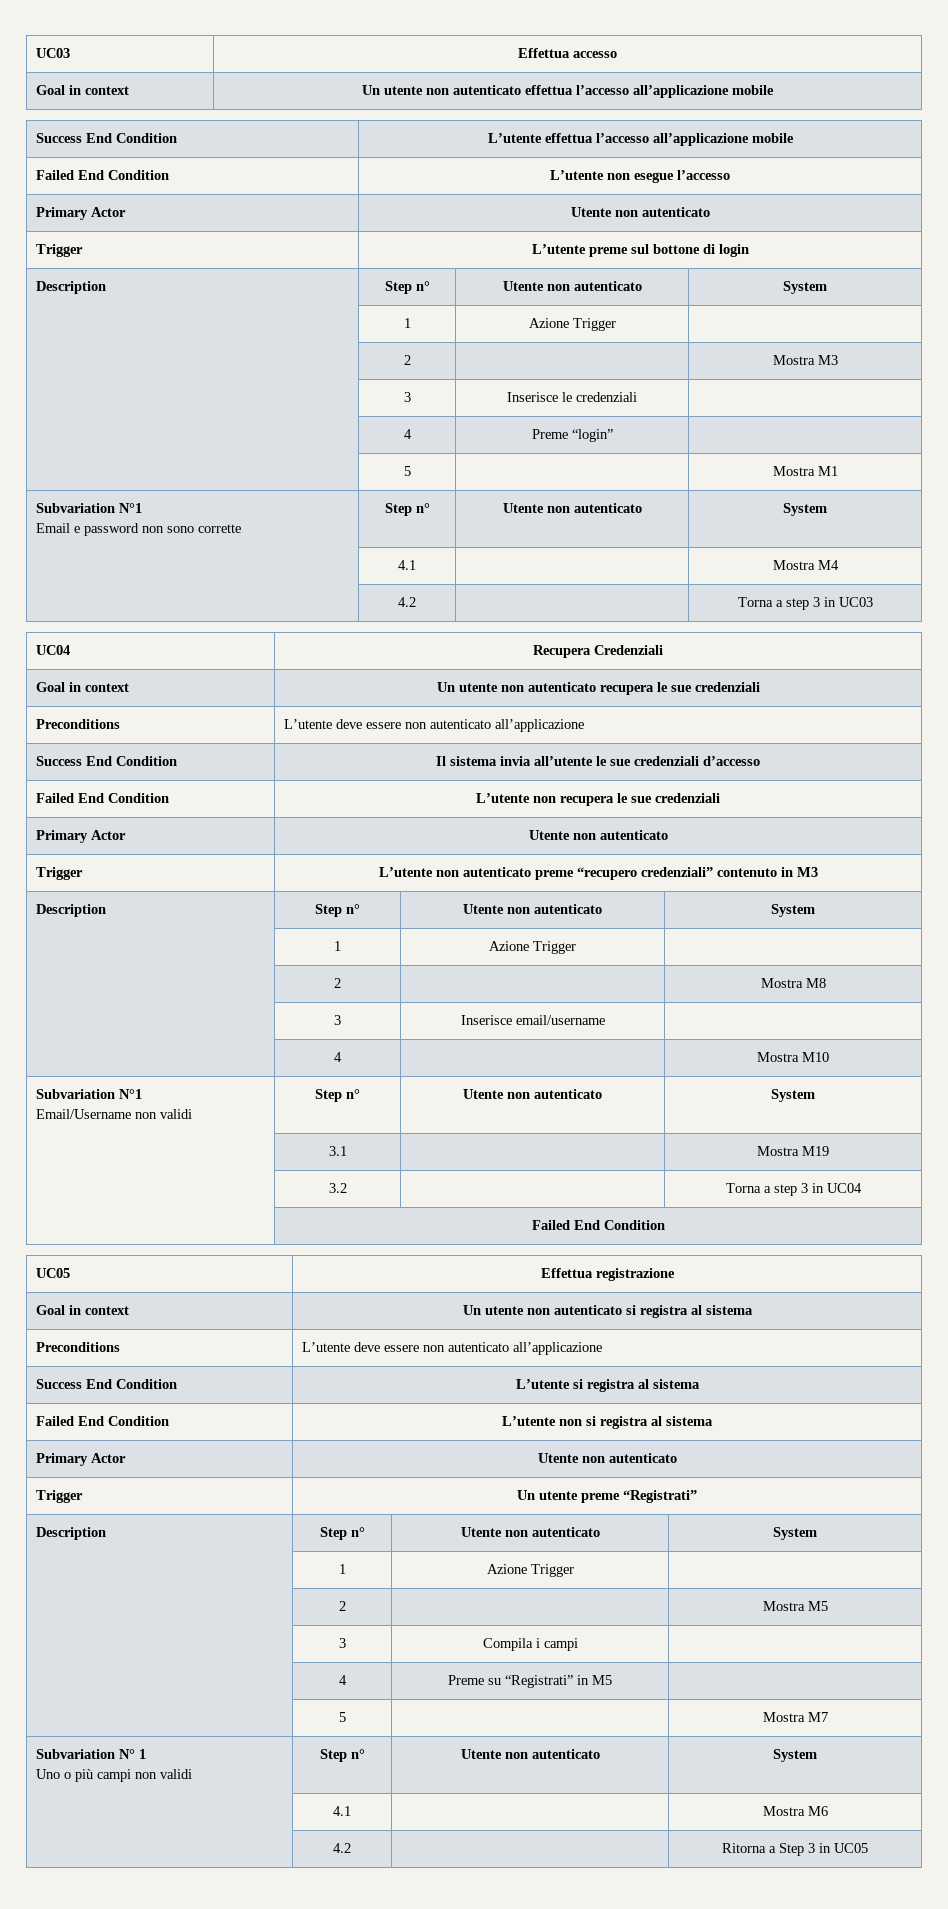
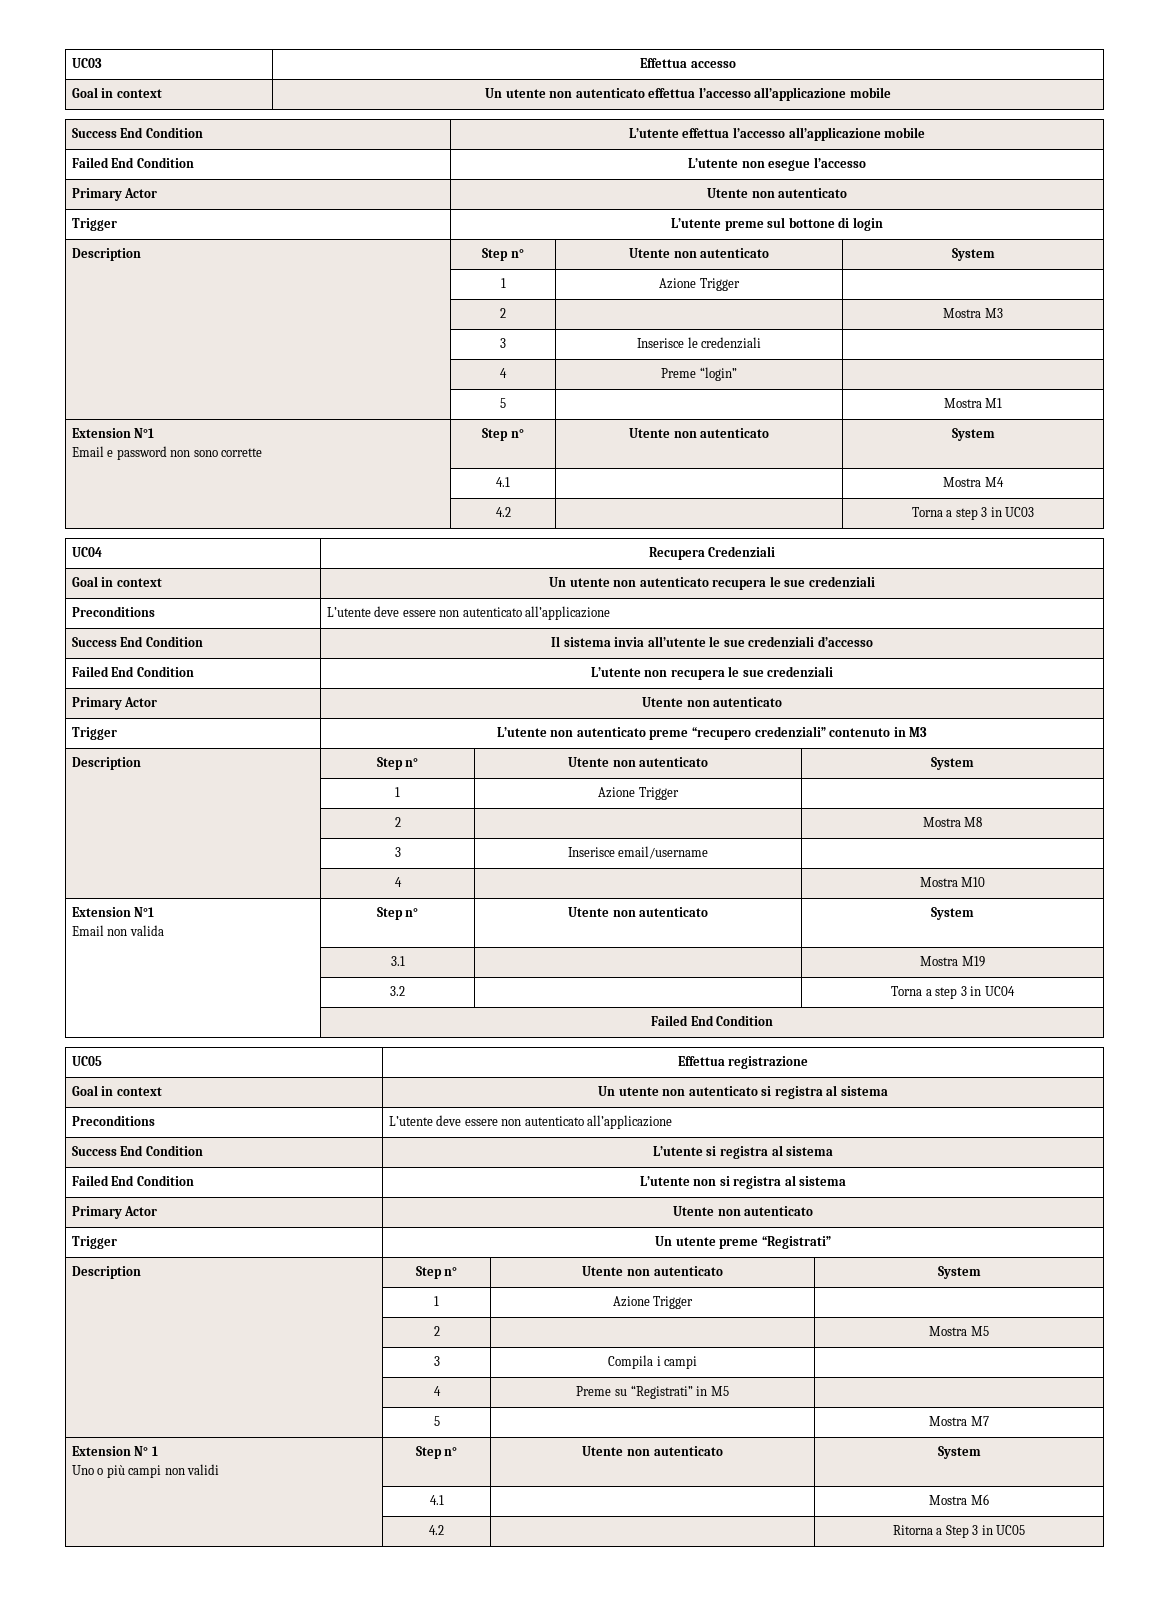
[36,503,116,513] Subvariation -> [71,428,131,438] Extension
[36,1089,143,1099] [36,1109,193,1119] Subvariation N°1 // Email/Username non validi -> [71,907,155,917] [71,925,164,936] Extension N°1 // Email non valida
[36,1749,116,1759] Subvariation -> [71,1446,131,1456] Extension

